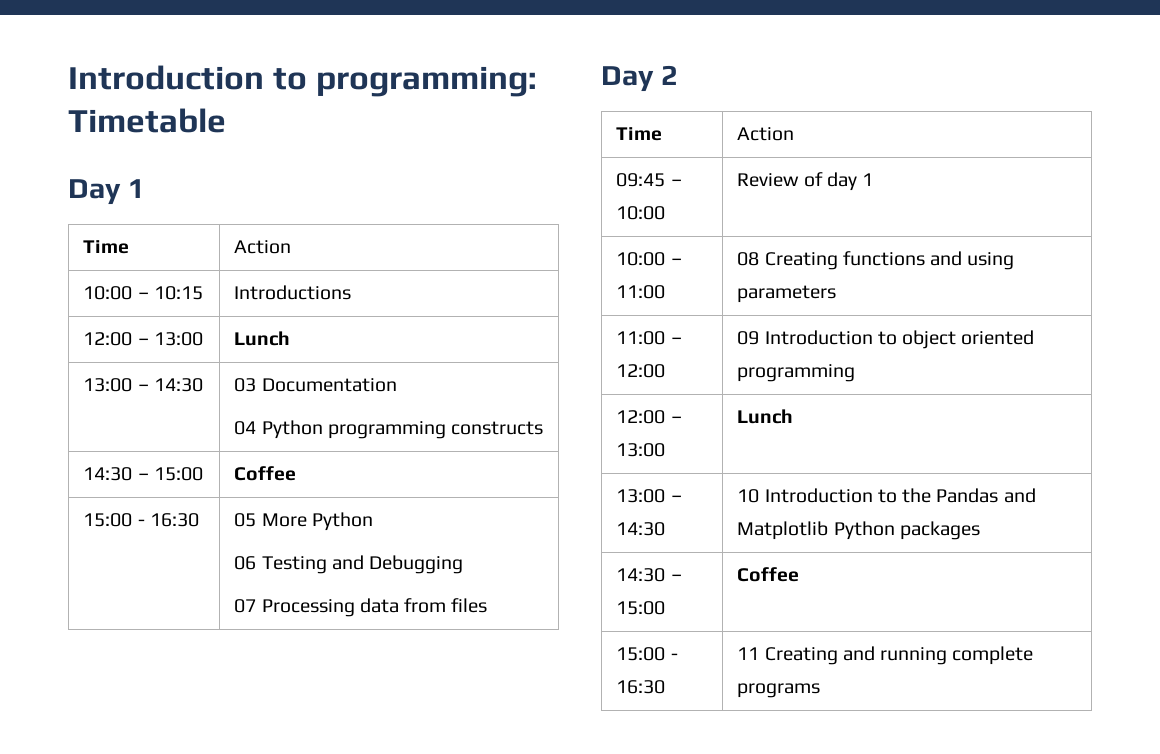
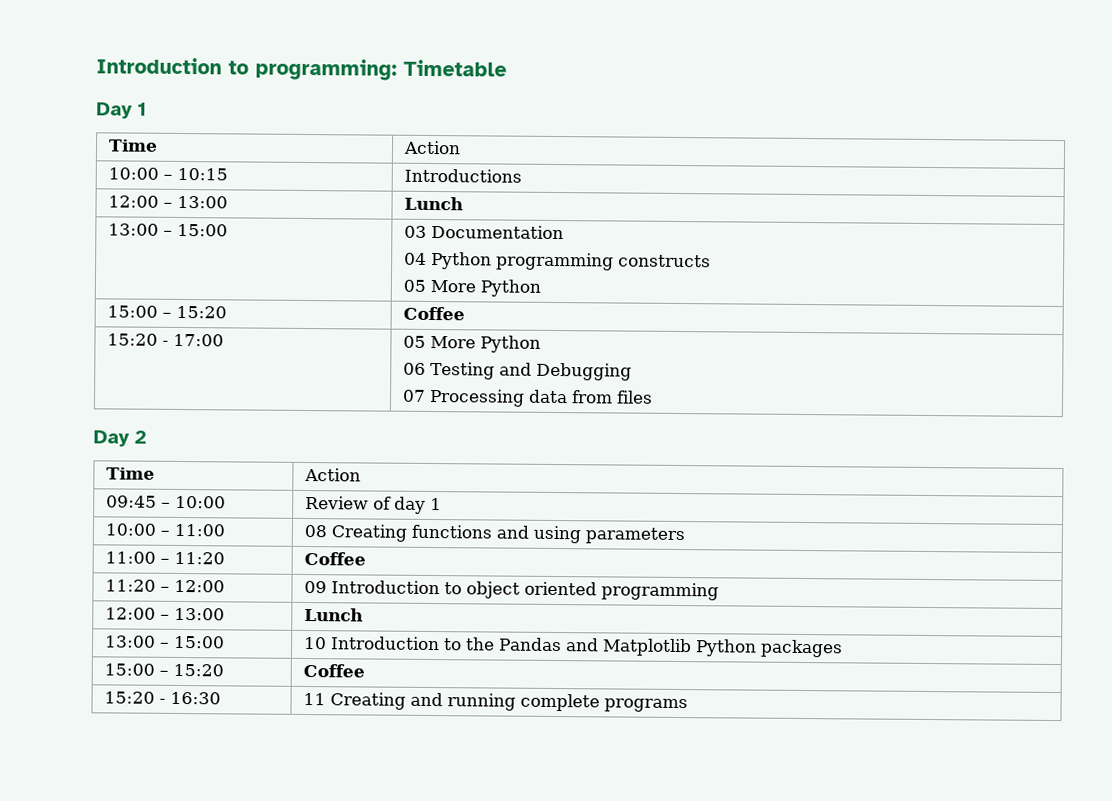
[153,378,203,392] 14:30 -> [177,223,229,237] 15:00
[83,467,203,481] [234,466,297,481] [83,513,199,527] // 14:30 – 15:00 | Coffee // 15:00 - 16:30 -> [403,279,542,297] [107,305,228,319] [403,306,466,321] [107,333,225,347] // 05 More Python // 15:00 – 15:20 | Coffee // 15:20 - 17:00
(682, 340) none -> [174,551,226,565] [304,551,367,566] [105,579,171,592] 11:20 | Coffee // 11:20 –
[616,522,666,536] 14:30 -> [174,635,226,649] 15:00
[616,568,682,582] [616,601,666,615] [737,567,800,582] [616,647,666,661] 14:30 – 15:00 | Coffee // 15:00 -> [104,663,225,677] [303,663,366,678] [104,691,156,704] 15:00 – 15:20 | Coffee // 15:20

